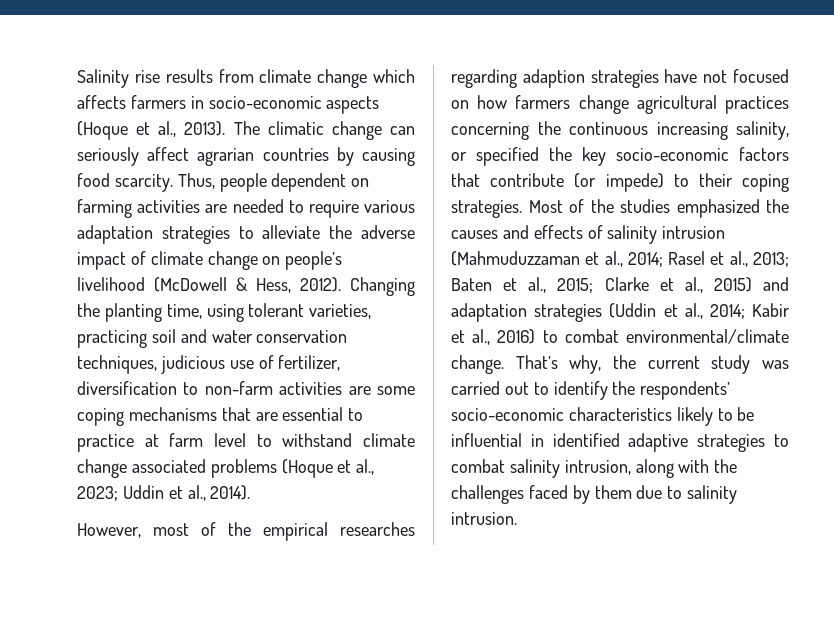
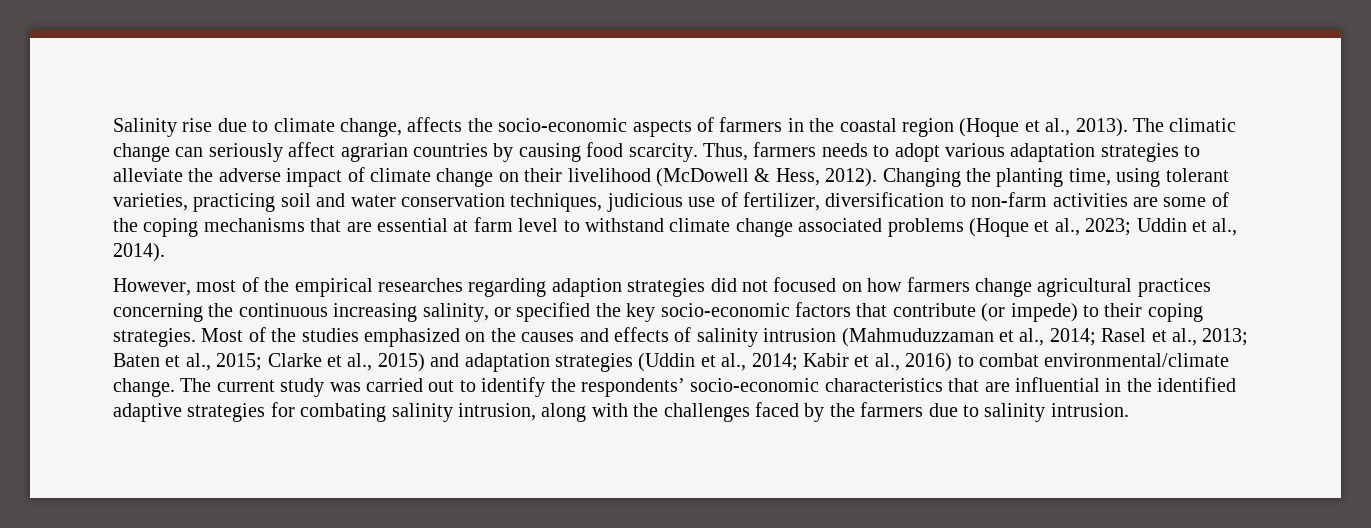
[165,69,416,88] [77,95,380,114] results from climate change which affects farmers in socio-economic aspects -> [217,117,954,137] due to climate change, affects the socio-economic aspects of farmers in the coastal region
[219,173,370,192] [77,199,359,218] people dependent on farming activities are needed to require -> [753,142,940,162] farmers needs to adopt
[285,251,343,270] people’s -> [524,168,563,182] their
(415, 390) none -> [1211,192,1229,207] [113,218,138,232] of the
[348,408,364,421] [77,434,134,452] to practice -> (448, 225) none
[664,69,698,83] have -> [710,278,737,292] did
(760, 208) none -> [465,332,486,342] on
[515,355,636,374] That’s why, the -> [180,378,212,392] The
[676,407,755,426] likely to be -> [948,378,1010,392] that are
(544, 440) none -> [1126,378,1152,392] the
[774,434,789,447] [451,459,505,473] to combat -> [270,402,387,422] for combating
[594,485,632,499] them -> [829,402,924,417] the farmers

